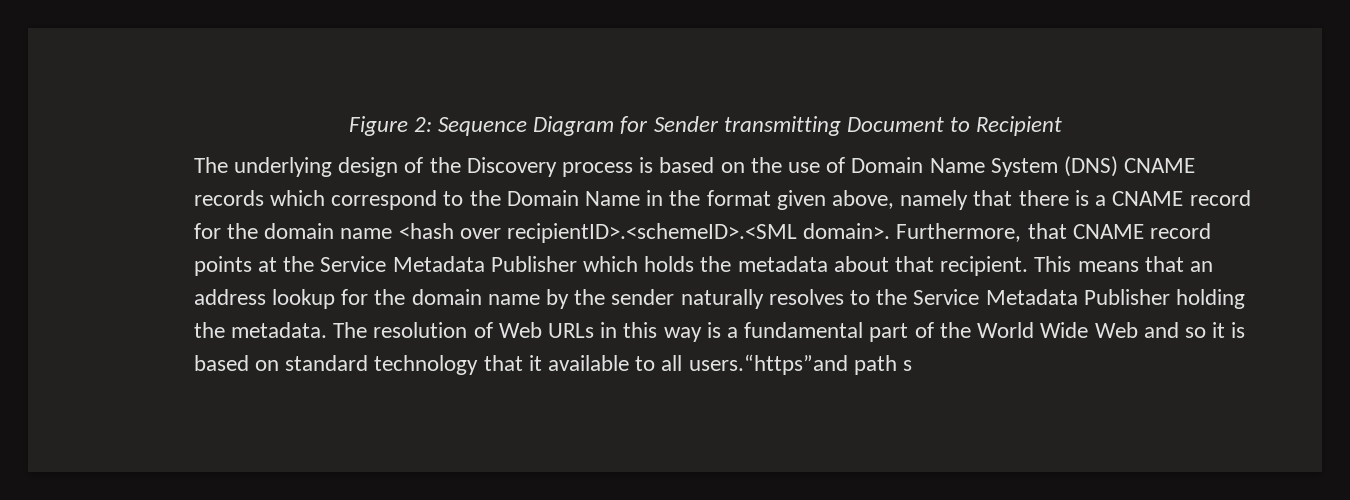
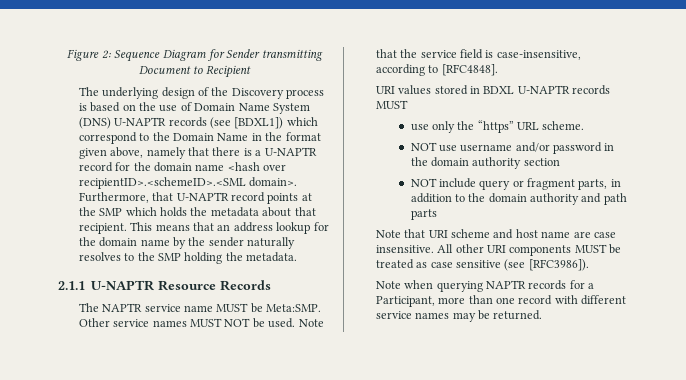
[1124,158,1196,173] [193,190,264,206] CNAME records -> [114,117,284,129] U-NAPTR records (see [BDXL1])
[1112,191,1184,206] CNAME -> [264,147,317,156] U-NAPTR
[1072,224,1144,239] CNAME -> [176,192,229,201] U-NAPTR
[320,256,577,272] Service Metadata Publisher -> [99,208,123,216] SMP
[913,289,1170,305] Service Metadata Publisher -> [158,253,182,261] SMP
[333,322,1246,342] [193,354,913,375] The resolution of Web URLs in this way is a fundamental part of the World Wide Web and so it is based on standard technology that it available to all users.“https”and path s -> [58,280,272,291] [78,303,322,313] [78,318,324,328] [375,49,581,60] [375,64,498,76] [375,85,611,95] [375,100,408,109] [410,120,585,133] [410,142,615,154] [410,157,560,169] [410,178,621,190] [410,193,627,205] [410,209,437,220] [375,229,616,239] [375,244,622,256] [375,259,589,271] [375,280,595,292] [375,295,627,307] [375,310,543,322] // 2.1.1 U-NAPTR Resource Records // The NAPTR service name MUST be Meta:SMP. Other service names MUST NOT be used. Note that the service field is case-insensitive, according to [RFC4848]. // URI values stored in BDXL U-NAPTR records MUST // use only the “https” URL scheme. // NOT use username and/or password in the domain authority section // NOT include query or fragment parts, in addition to the domain authority and path parts // Note that URI scheme and host name are case insensitive. All other URI components MUST be treated as case sensitive (see [RFC3986]). // Note when querying NAPTR records for a Participant, more than one record with different service names may be returned.

